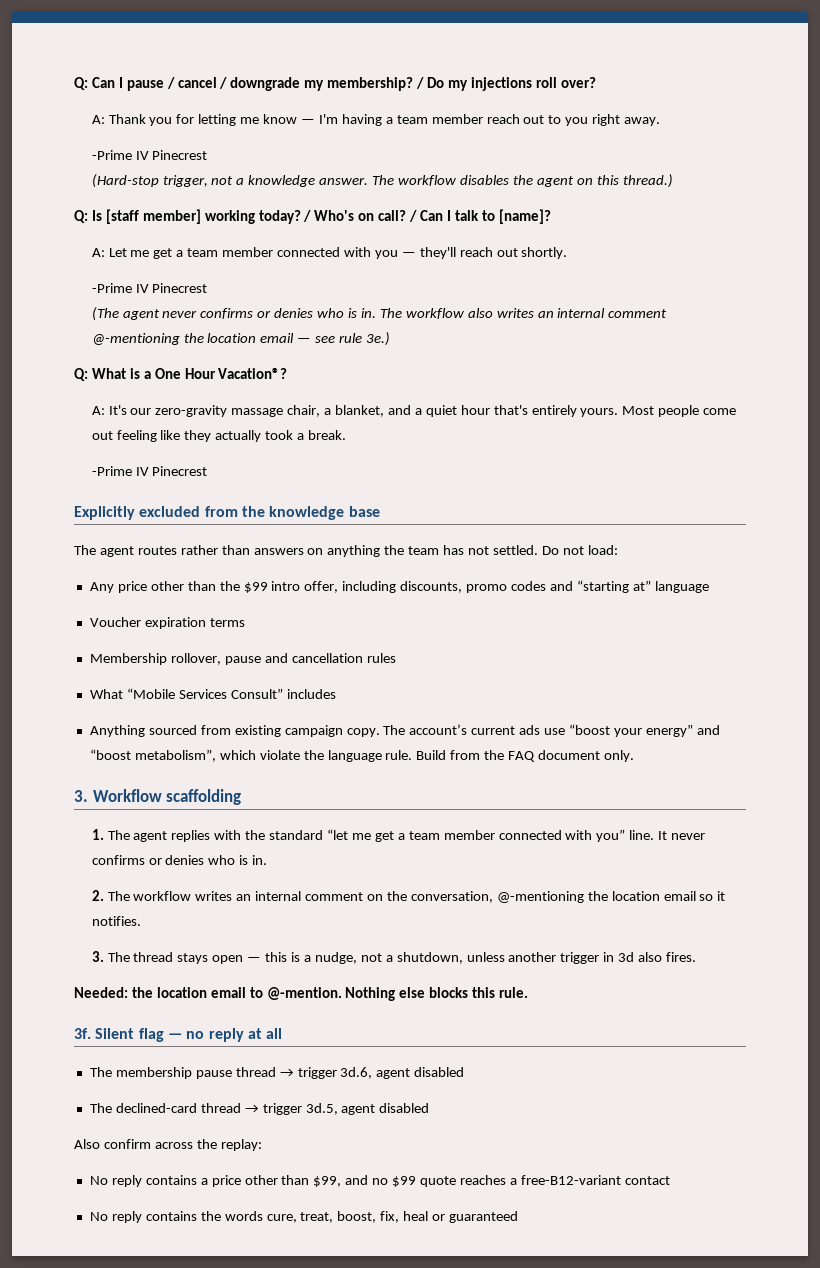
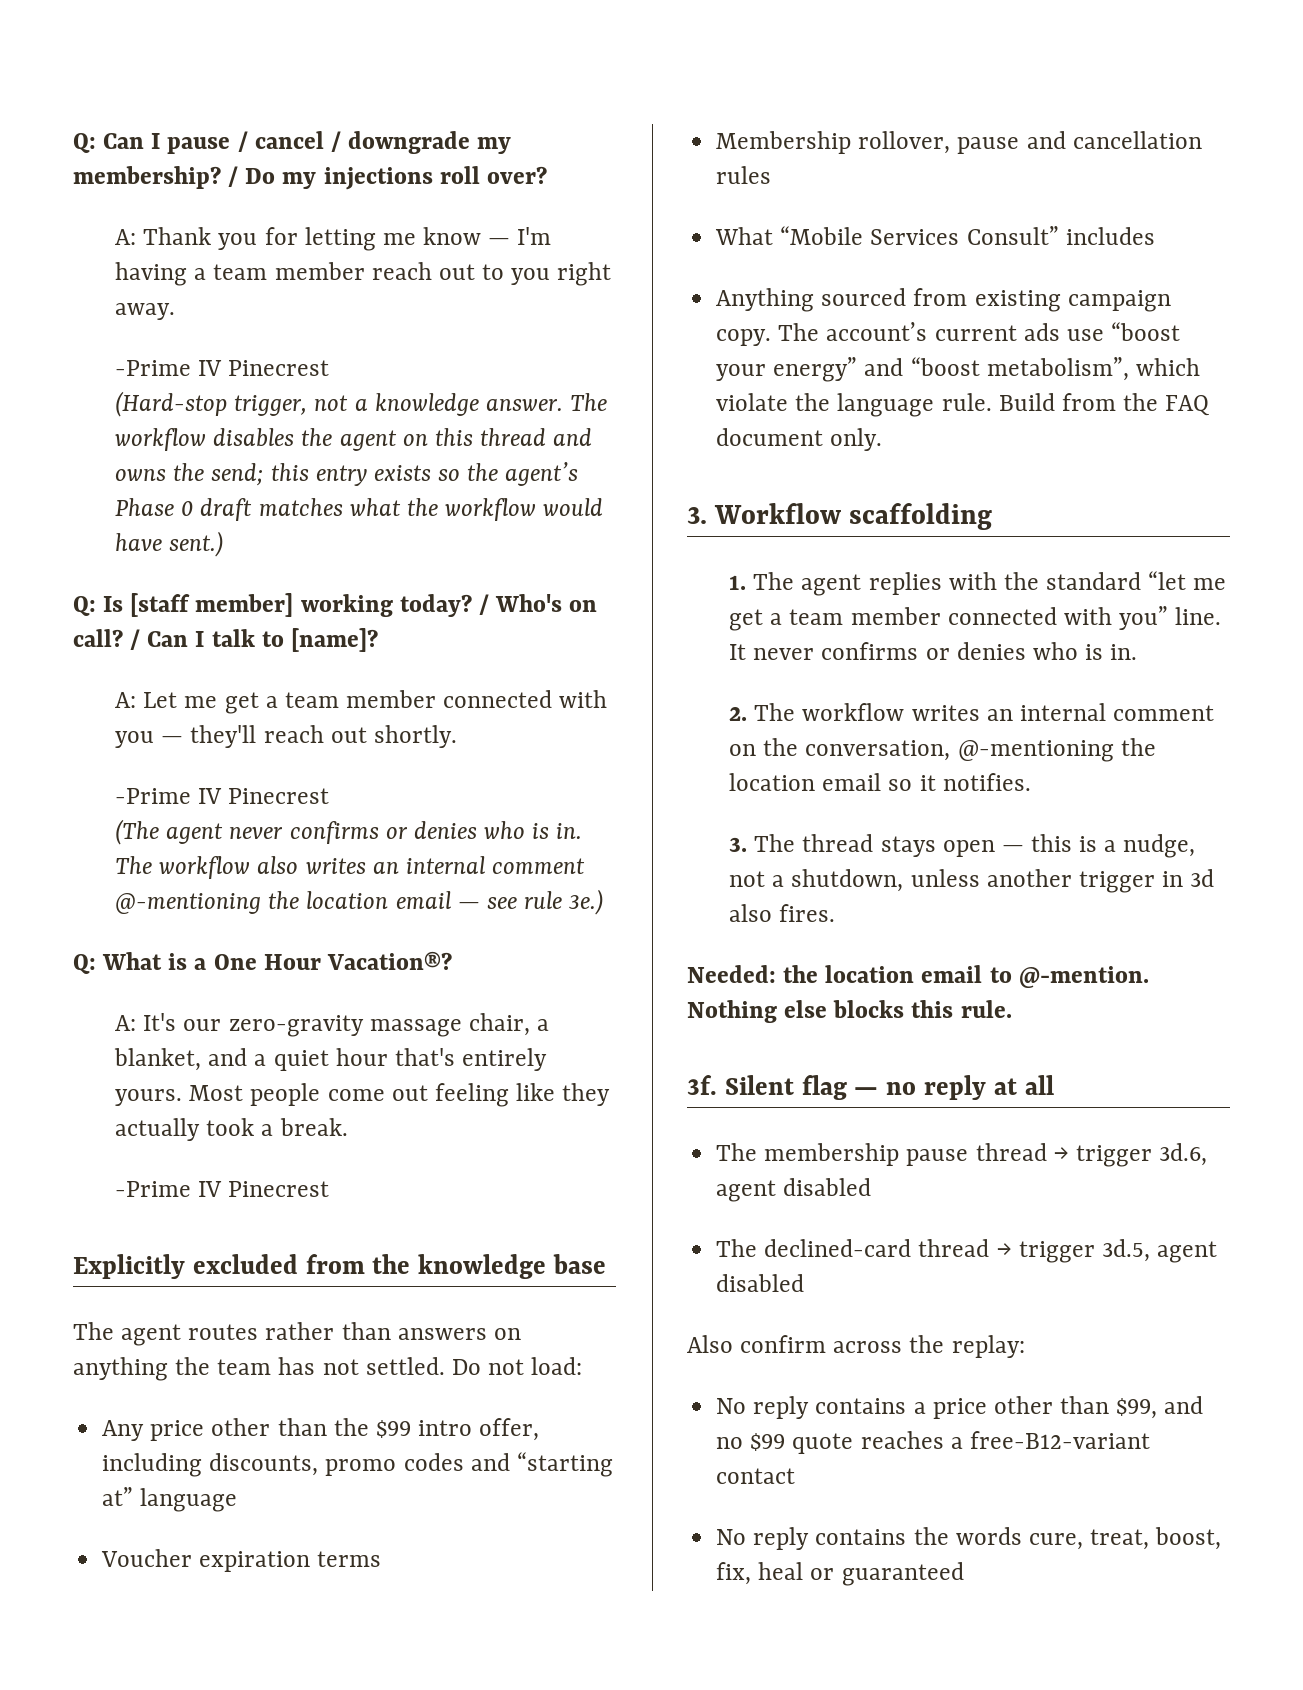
[622,174,673,188] thread.) -> [479,428,593,446] [115,462,579,486] [115,498,604,521] [115,531,224,557] thread and owns the send; this entry exists so the agent’s Phase 0 draft matches what the workflow would have sent.)

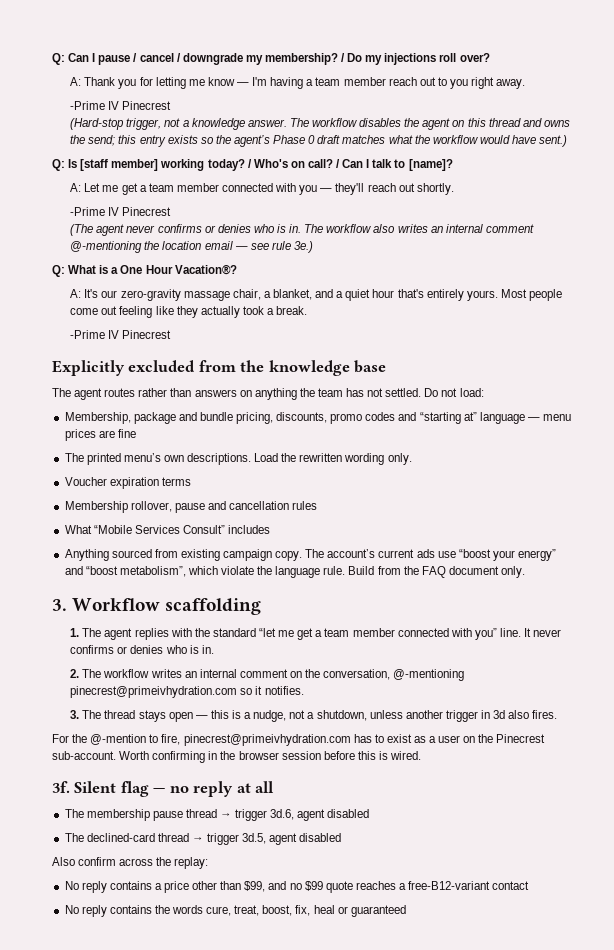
[102,1418,540,1441] [102,1453,203,1477] Any price other than the $99 intro offer, including -> [64,412,274,424] Membership, package and bundle pricing,
(238, 1500) none -> [527,414,572,421] [64,429,136,441] [64,453,412,465] — menu prices are fine // The printed menu’s own descriptions. Load the rewritten wording only.
[1120,738,1156,756] [729,773,882,791] the location email -> [70,686,238,698] pinecrest@primeivhydration.com
[687,965,1149,988] [687,1000,1012,1023] Needed: the location email to @-mention. Nothing else blocks this rule. -> [52,734,546,746] [52,751,422,763] For the @-mention to fire, pinecrest@primeivhydration.com has to exist as a user on the Pinecrest sub-account. Worth confirming in the browser session before this is wired.

